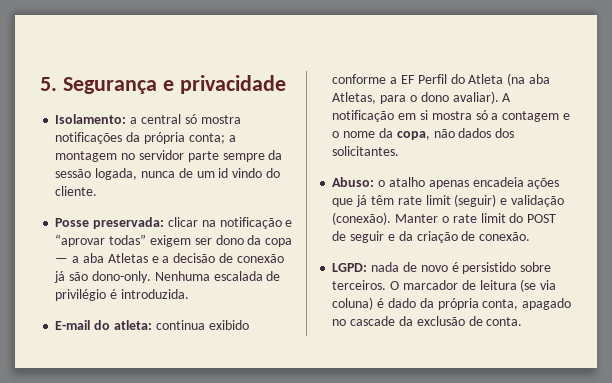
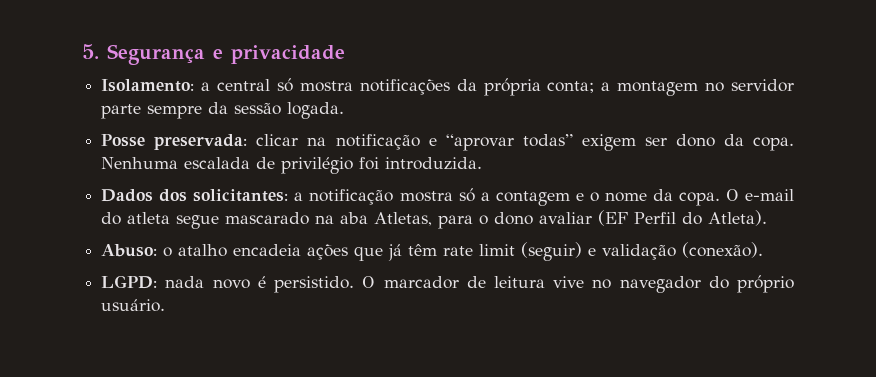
[95,168,280,180] [55,186,98,196] logada, nunca de um id vindo do cliente. -> [287,102,345,119] logada.
[265,238,293,247] [55,253,284,263] [54,271,151,283] copa — a aba Atletas e a decisão de conexão já são dono-only. -> [753,137,794,151] copa.
[110,289,118,299] é -> [359,157,380,170] foi
[55,320,249,330] [332,73,550,86] [332,91,512,104] [332,110,428,122] E-mail do atleta: continua exibido conforme a EF Perfil do Atleta (na aba Atletas, para o dono avaliar). A notificação em si -> [101,189,394,205] Dados dos solicitantes: a notificação
[396,128,515,140] [332,146,400,156] copa, não dados dos solicitantes. -> [678,189,794,206] [101,210,768,229] copa. O e-mail do atleta segue mascarado na aba Atletas, para o dono avaliar (EF Perfil do Atleta).
[428,180,469,189] apenas -> (228, 250) none
[395,213,557,223] [332,231,531,243] Manter o rate limit do POST de seguir e da criação de conexão. -> (764, 250) none
[402,262,417,272] de -> (205, 282) none
[462,262,552,274] [332,280,387,290] persistido sobre terceiros. -> [274,276,355,293] persistido.
[520,279,557,292] [332,297,572,310] [332,316,523,326] (se via coluna) é dado da própria conta, apagado no cascade da exclusão de conta. -> [553,275,794,293] [101,299,166,312] vive no navegador do próprio usuário.

